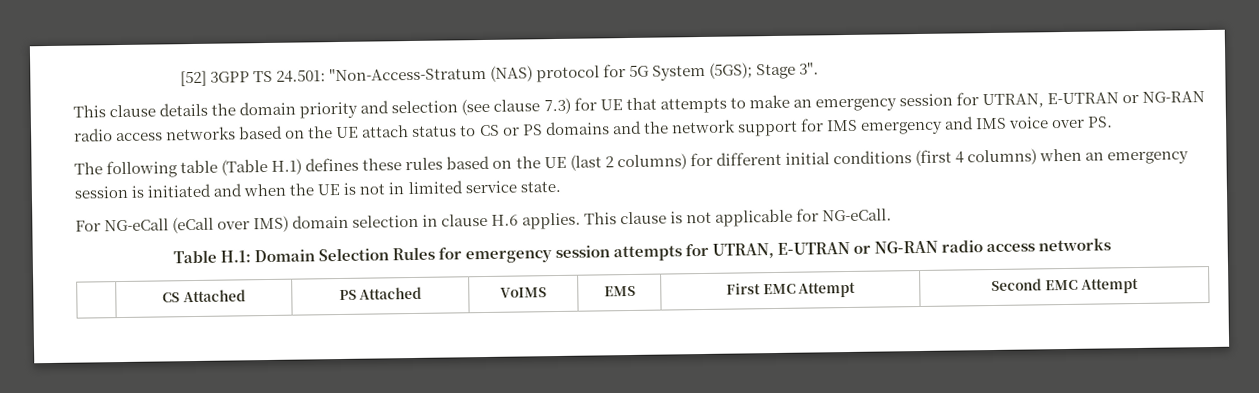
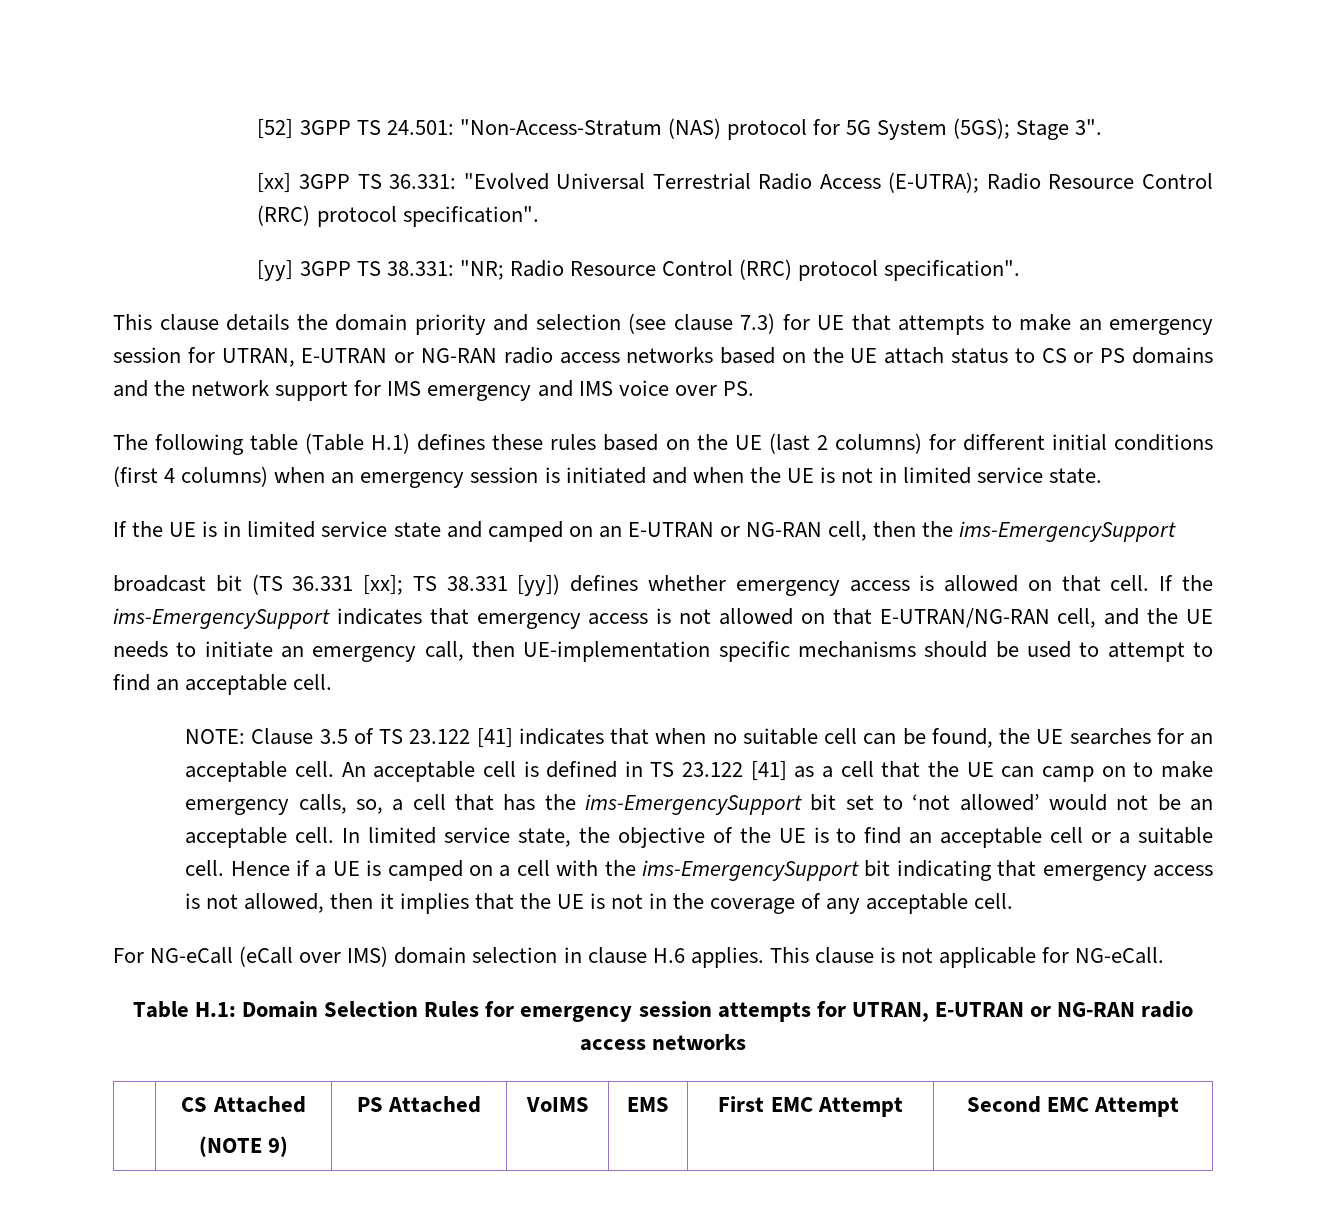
(820, 68) none -> [257,172,1213,193] [257,205,539,227] [257,259,1021,281] // [xx] 3GPP TS 36.331: "Evolved Universal Terrestrial Radio Access (E-UTRA); Radio Resource Control (RRC) protocol specification". // [yy] 3GPP TS 38.331: "NR; Radio Resource Control (RRC) protocol specification".
(561, 186) none -> [113,521,1177,542] [113,574,1214,596] [113,608,1214,629] [113,641,1214,662] [113,674,333,695] [185,728,1214,748] [185,761,1214,782] [185,794,1213,815] [185,827,1213,848] [185,860,1213,881] [185,893,1014,914] // If the UE is in limited service state and camped on an E-UTRAN or NG-RAN cell, then the ims-EmergencySupport // broadcast bit (TS 36.331 [xx]; TS 38.331 [yy]) defines whether emergency access is allowed on that cell. If the ims-EmergencySupport indicates that emergency access is not allowed on that E-UTRAN/NG-RAN cell, and the UE needs to initiate an emergency call, then UE-implementation specific mechanisms should be used to attempt to find an acceptable cell. // NOTE: Clause 3.5 of TS 23.122 [41] indicates that when no suitable cell can be found, the UE searches for an acceptable cell. An acceptable cell is defined in TS 23.122 [41] as a cell that the UE can camp on to make emergency calls, so, a cell that has the ims-EmergencySupport bit set to ‘not allowed’ would not be an acceptable cell. In limited service state, the objective of the UE is to find an acceptable cell or a suitable cell. Hence if a UE is camped on a cell with the ims-EmergencySupport bit indicating that emergency access is not allowed, then it implies that the UE is not in the coverage of any acceptable cell.
(246, 296) none -> [198,1136,289,1157] // (NOTE 9)

